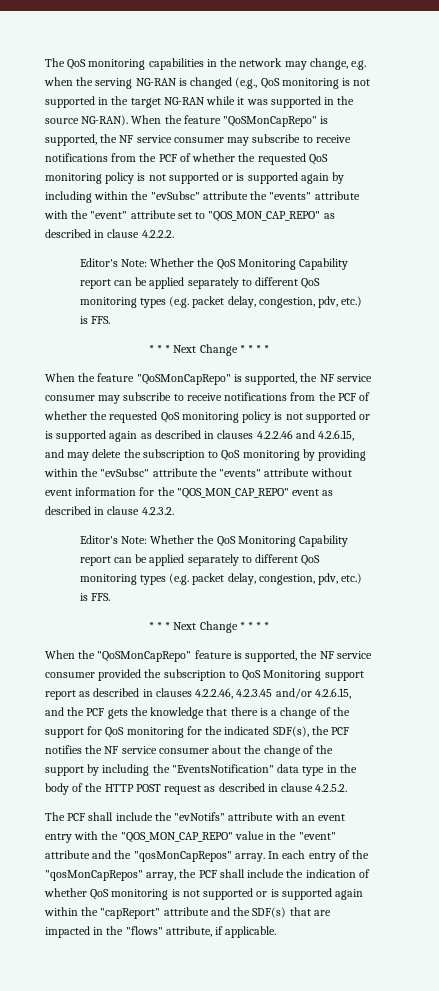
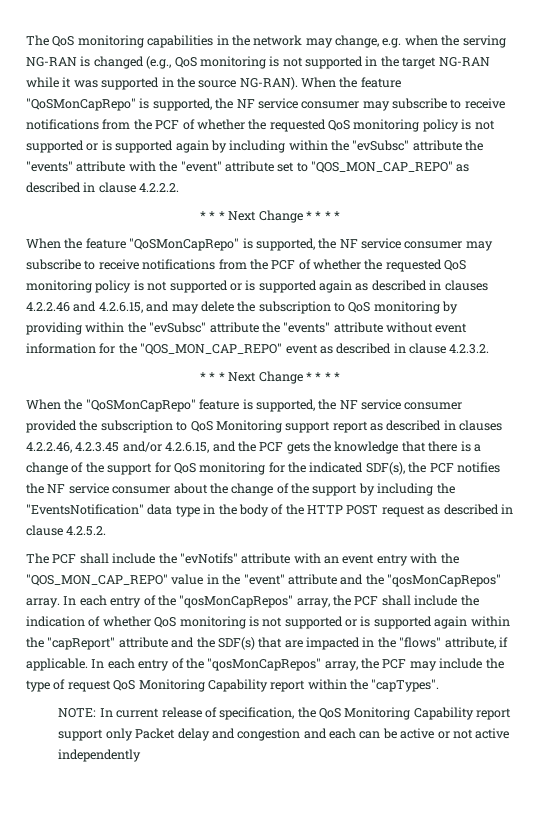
[79,258,349,270] [79,277,321,289] [79,296,363,308] [79,316,110,324] // Editor's Note: Whether the QoS Monitoring Capability report can be applied separately to different QoS monitoring types (e.g. packet delay, congestion, pdv, etc.) is FFS. -> (180, 187) none
[79,535,349,547] [79,554,321,566] [79,573,363,585] [79,593,110,601] // Editor's Note: Whether the QoS Monitoring Capability report can be applied separately to different QoS monitoring types (e.g. packet delay, congestion, pdv, etc.) is FFS. -> (490, 349) none
(277, 932) none -> [91,658,504,671] [26,679,440,692] [58,707,512,720] [58,728,510,741] [58,749,142,762] In each entry of the "qosMonCapRepos" array, the PCF may include the type of request QoS Monitoring Capability report within the "capTypes". // NOTE: In current release of specification, the QoS Monitoring Capability report support only Packet delay and congestion and each can be active or not active independently

